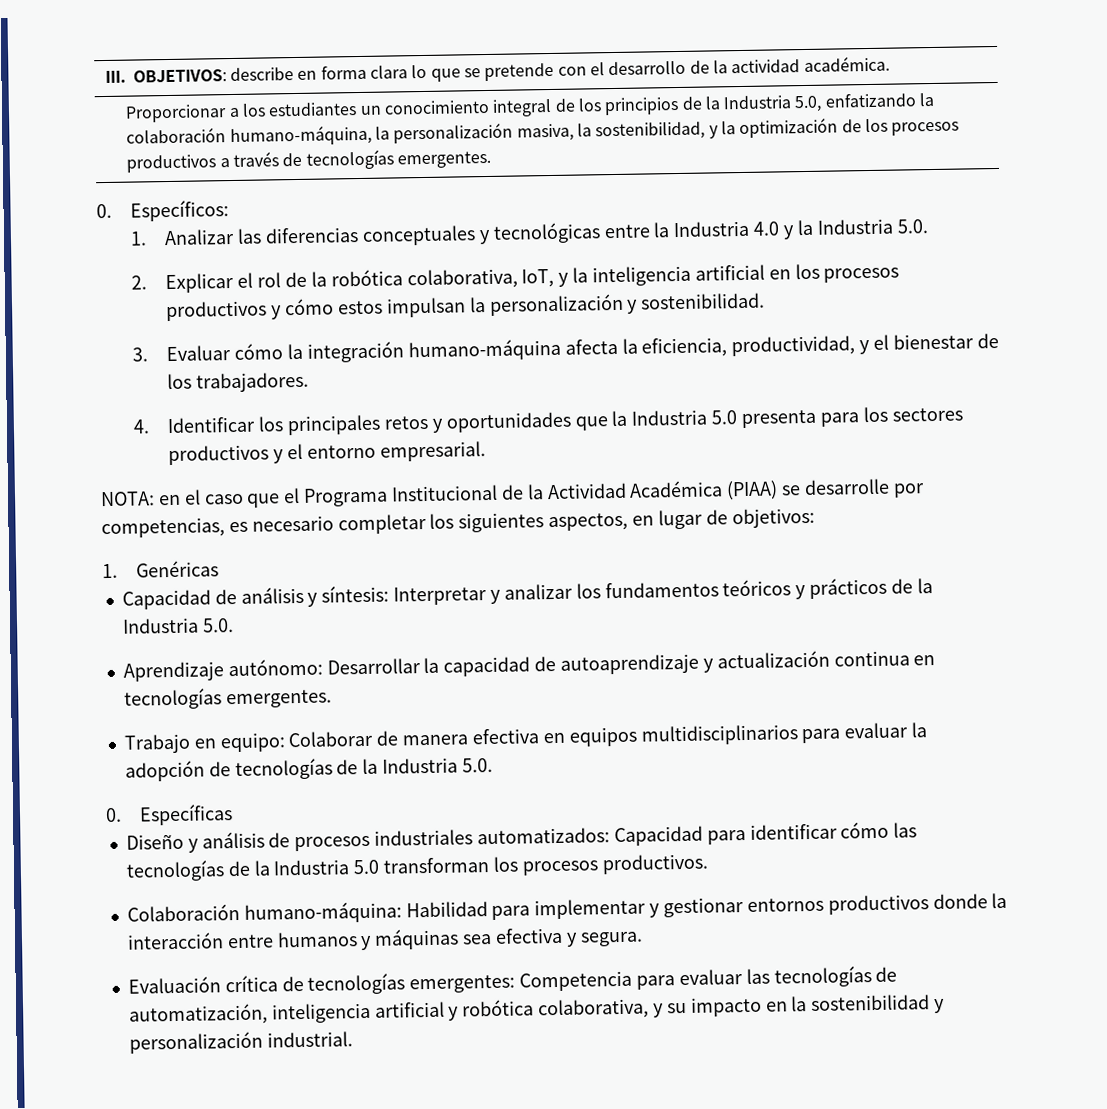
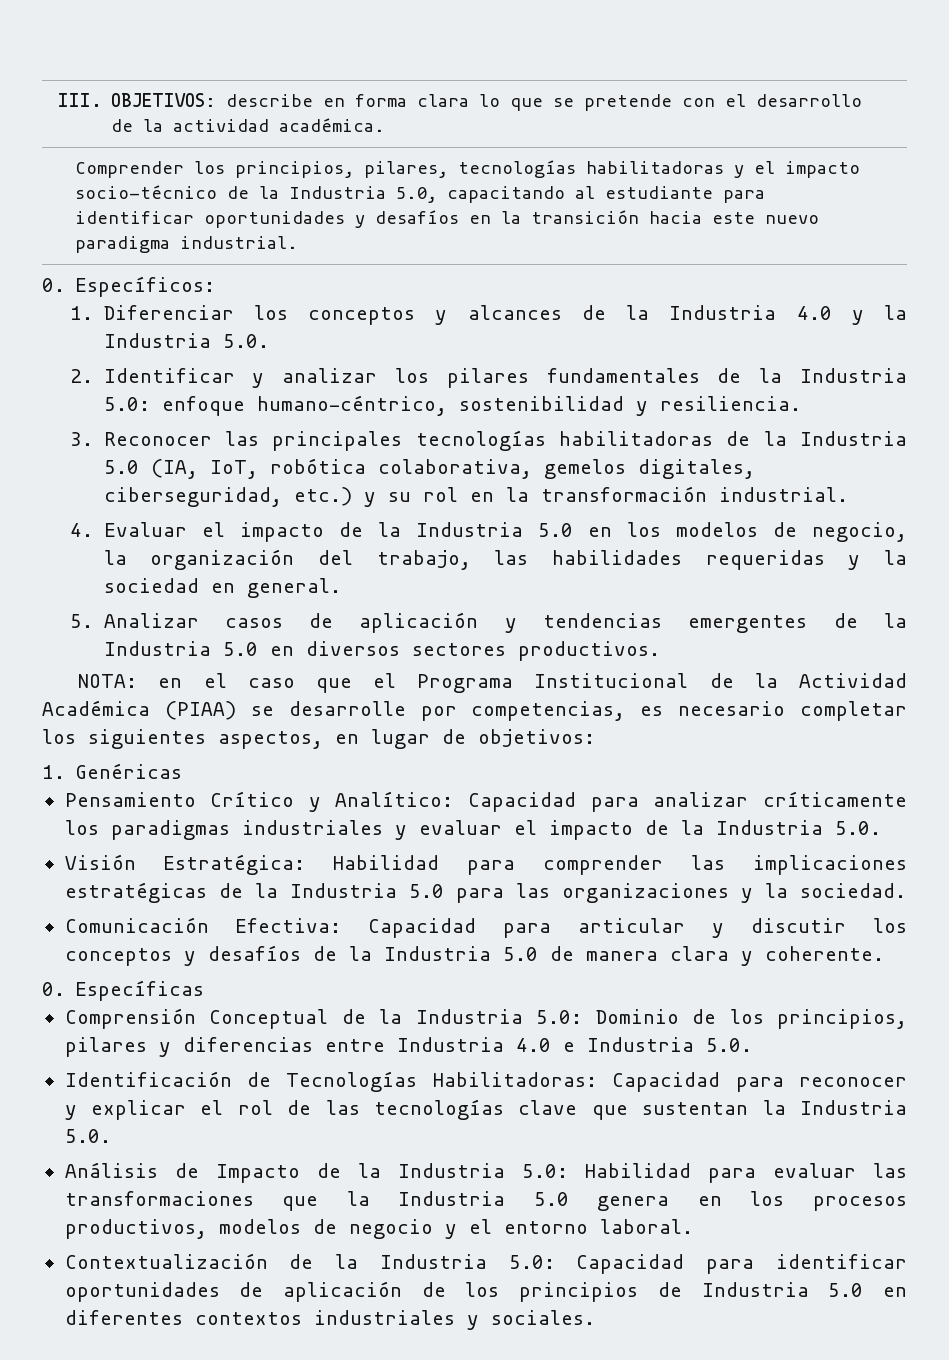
[125,92,936,123] [126,117,960,147] [126,149,491,173] [96,200,230,222] [130,222,651,246] Proporcionar a los estudiantes un conocimiento integral de los principios de la Industria 5.0, enfatizando la colaboración humano-máquina, la personalización masiva, la sostenibilidad, y la optimización de los procesos productivos a través de tecnologías emergentes. // 0. Específicos: // 1. Analizar las diferencias conceptuales y tecnológicas entre -> [74,160,860,178] [74,185,765,203] [74,210,819,228] [74,236,298,253] [42,276,216,297] [70,305,606,325] Comprender los principios, pilares, tecnologías habilitadoras y el impacto socio-técnico de la Industria 5.0, capacitando al estudiante para identificar oportunidades y desafíos en la transición hacia este nuevo paradigma industrial. // 0. Específicos: // 1. Diferenciar los conceptos y alcances de
[165,263,900,294] [165,292,766,322] [132,332,999,363] [167,371,310,393] [133,406,963,436] [168,441,486,466] Explicar el rol de la robótica colaborativa, IoT, y la inteligencia artificial en los procesos productivos y cómo estos impulsan la personalización y sostenibilidad. // 3. Evaluar cómo la integración humano-máquina afecta la eficiencia, productividad, y el bienestar de los trabajadores. // 4. Identificar los principales retos y oportunidades que la Industria 5.0 presenta para los sectores productivos y el entorno empresarial. -> [103,368,907,388] [103,395,801,416] [70,430,907,451] [103,458,755,479] [103,486,848,507] [70,522,908,542] [103,549,907,570] [103,578,341,598] [70,612,907,633] [103,641,660,661] Identificar y analizar los pilares fundamentales de la Industria 5.0: enfoque humano-céntrico, sostenibilidad y resiliencia. // 3. Reconocer las principales tecnologías habilitadoras de la Industria 5.0 (IA, IoT, robótica colaborativa, gemelos digitales, ciberseguridad, etc.) y su rol en la transformación industrial. // 4. Evaluar el impacto de la Industria 5.0 en los modelos de negocio, la organización del trabajo, las habilidades requeridas y la sociedad en general. // 5. Analizar casos de aplicación y tendencias emergentes de la Industria 5.0 en diversos sectores productivos.
[121,577,933,610] [121,617,234,634] [122,650,936,682] [123,688,332,710] [123,722,928,754] [124,757,493,782] [105,804,234,826] [125,821,918,853] [125,853,709,882] [126,892,1008,924] [126,927,643,951] [127,966,898,995] [128,994,946,1026] [128,1031,353,1054] Capacidad de análisis y síntesis: Interpretar y analizar los fundamentos teóricos y prácticos de la Industria 5.0. // Aprendizaje autónomo: Desarrollar la capacidad de autoaprendizaje y actualización continua en tecnologías emergentes. // Trabajo en equipo: Colaborar de manera efectiva en equipos multidisciplinarios para evaluar la adopción de tecnologías de la Industria 5.0. // 0. Específicas // Diseño y análisis de procesos industriales automatizados: Capacidad para identificar cómo las tecnologías de la Industria 5.0 transforman los procesos productivos. // Colaboración humano-máquina: Habilidad para implementar y gestionar entornos productivos donde la interacción entre humanos y máquinas sea efectiva y segura. // Evaluación crítica de tecnologías emergentes: Competencia para evaluar las tecnologías de automatización, inteligencia artificial y robótica colaborativa, y su impacto en la sostenibilidad y personalización industrial. -> [64,791,907,812] [64,820,881,840] [64,854,907,875] [64,882,906,903] [64,917,907,938] [64,945,884,966] [42,980,205,1001] [64,1008,907,1029] [64,1037,752,1057] [64,1071,907,1092] [64,1099,907,1120] [64,1129,111,1143] [64,1162,907,1183] [64,1191,907,1211] [64,1219,693,1239] [64,1253,907,1274] [64,1281,908,1302] [64,1310,595,1330] Pensamiento Crítico y Analítico: Capacidad para analizar críticamente los paradigmas industriales y evaluar el impacto de la Industria 5.0. // Visión Estratégica: Habilidad para comprender las implicaciones estratégicas de la Industria 5.0 para las organizaciones y la sociedad. // Comunicación Efectiva: Capacidad para articular y discutir los conceptos y desafíos de la Industria 5.0 de manera clara y coherente. // 0. Específicas // Comprensión Conceptual de la Industria 5.0: Dominio de los principios, pilares y diferencias entre Industria 4.0 e Industria 5.0. // Identificación de Tecnologías Habilitadoras: Capacidad para reconocer y explicar el rol de las tecnologías clave que sustentan la Industria 5.0. // Análisis de Impacto de la Industria 5.0: Habilidad para evaluar las transformaciones que la Industria 5.0 genera en los procesos productivos, modelos de negocio y el entorno laboral. // Contextualización de la Industria 5.0: Capacidad para identificar oportunidades de aplicación de los principios de Industria 5.0 en diferentes contextos industriales y sociales.

